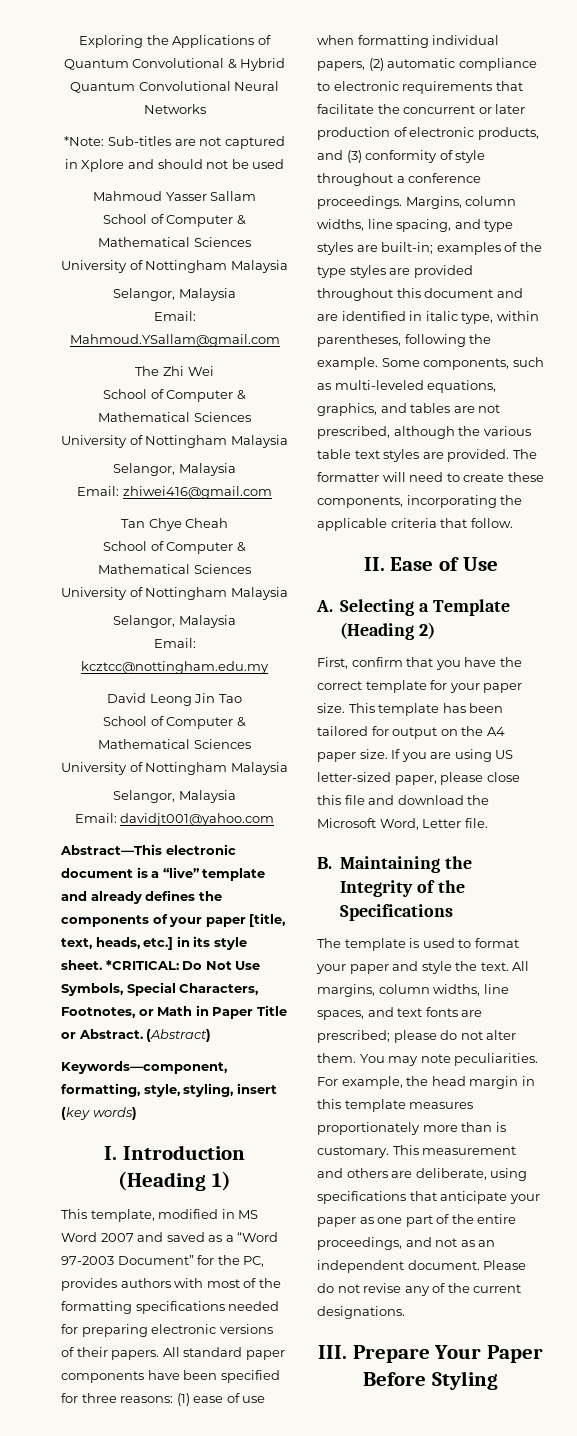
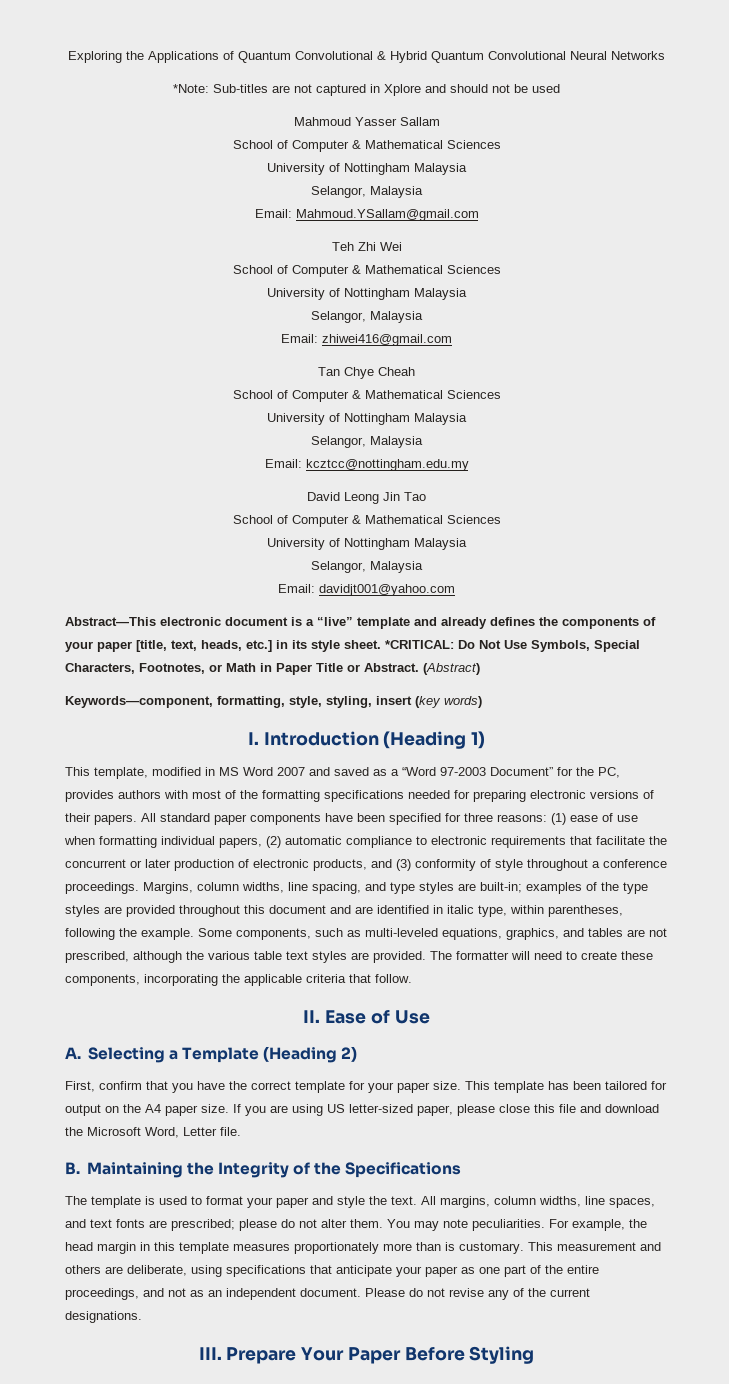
[135,366,160,376] The -> [331,242,354,251] Teh

